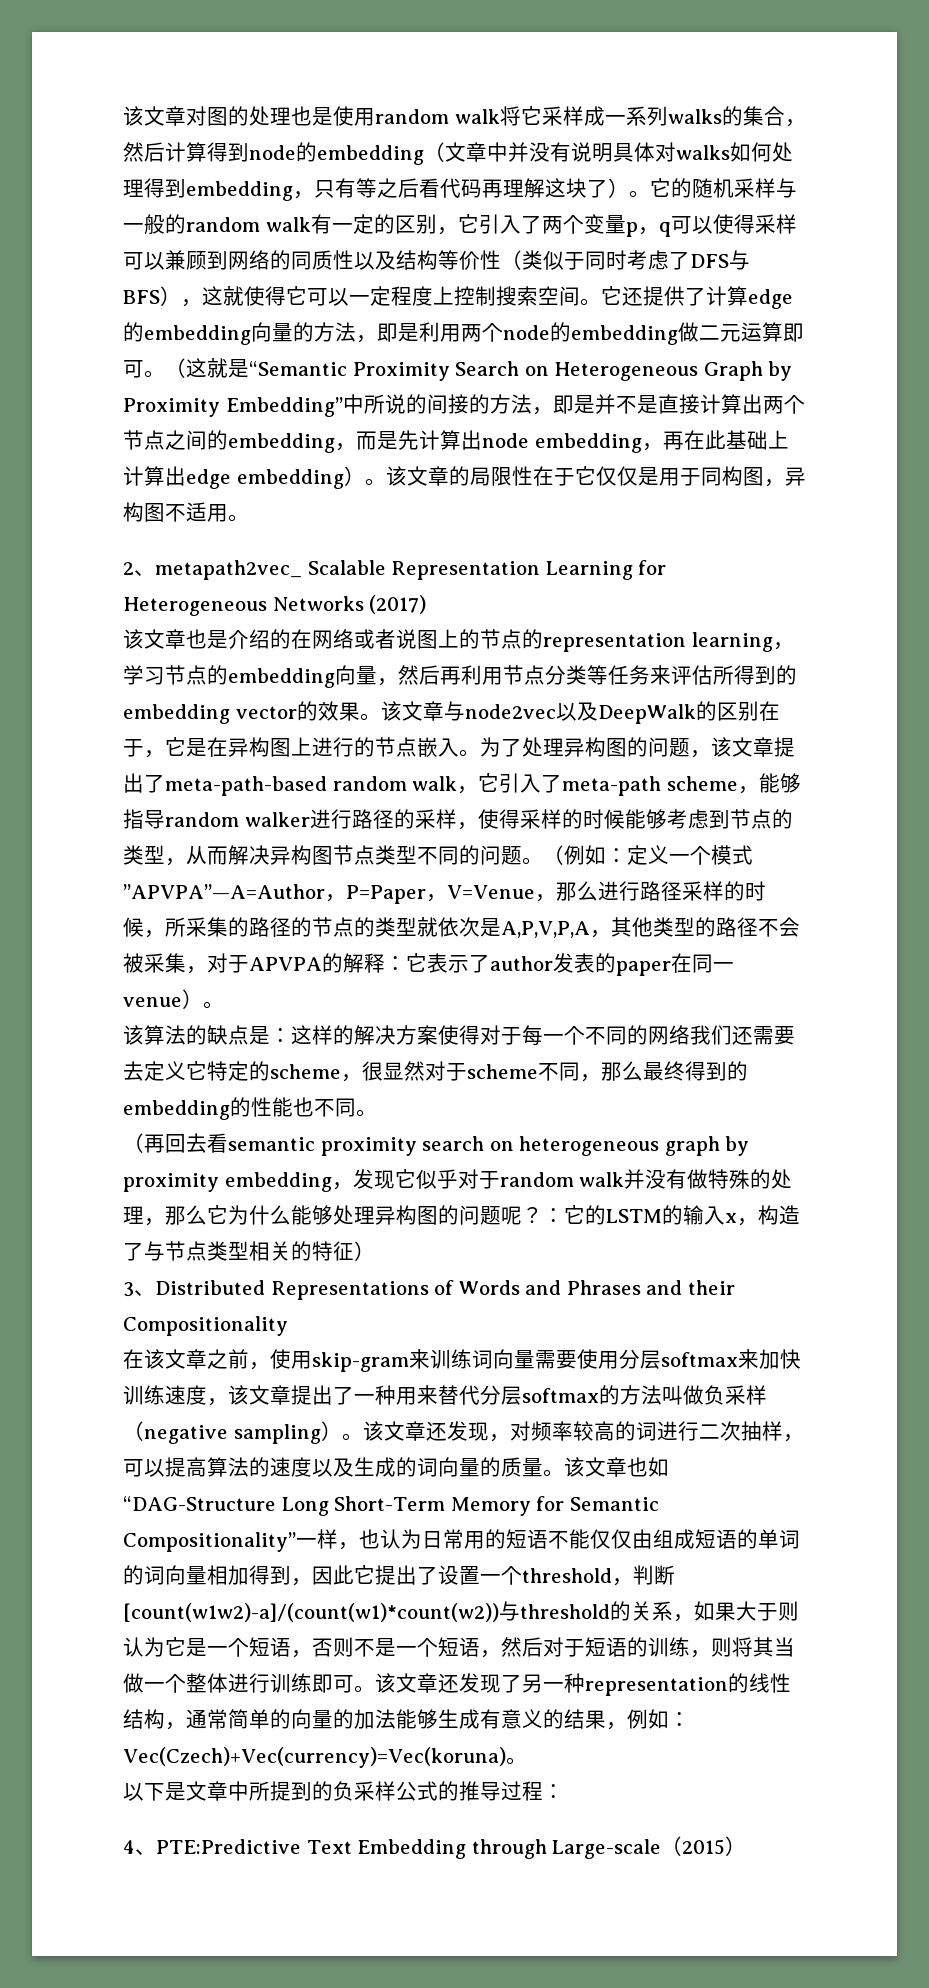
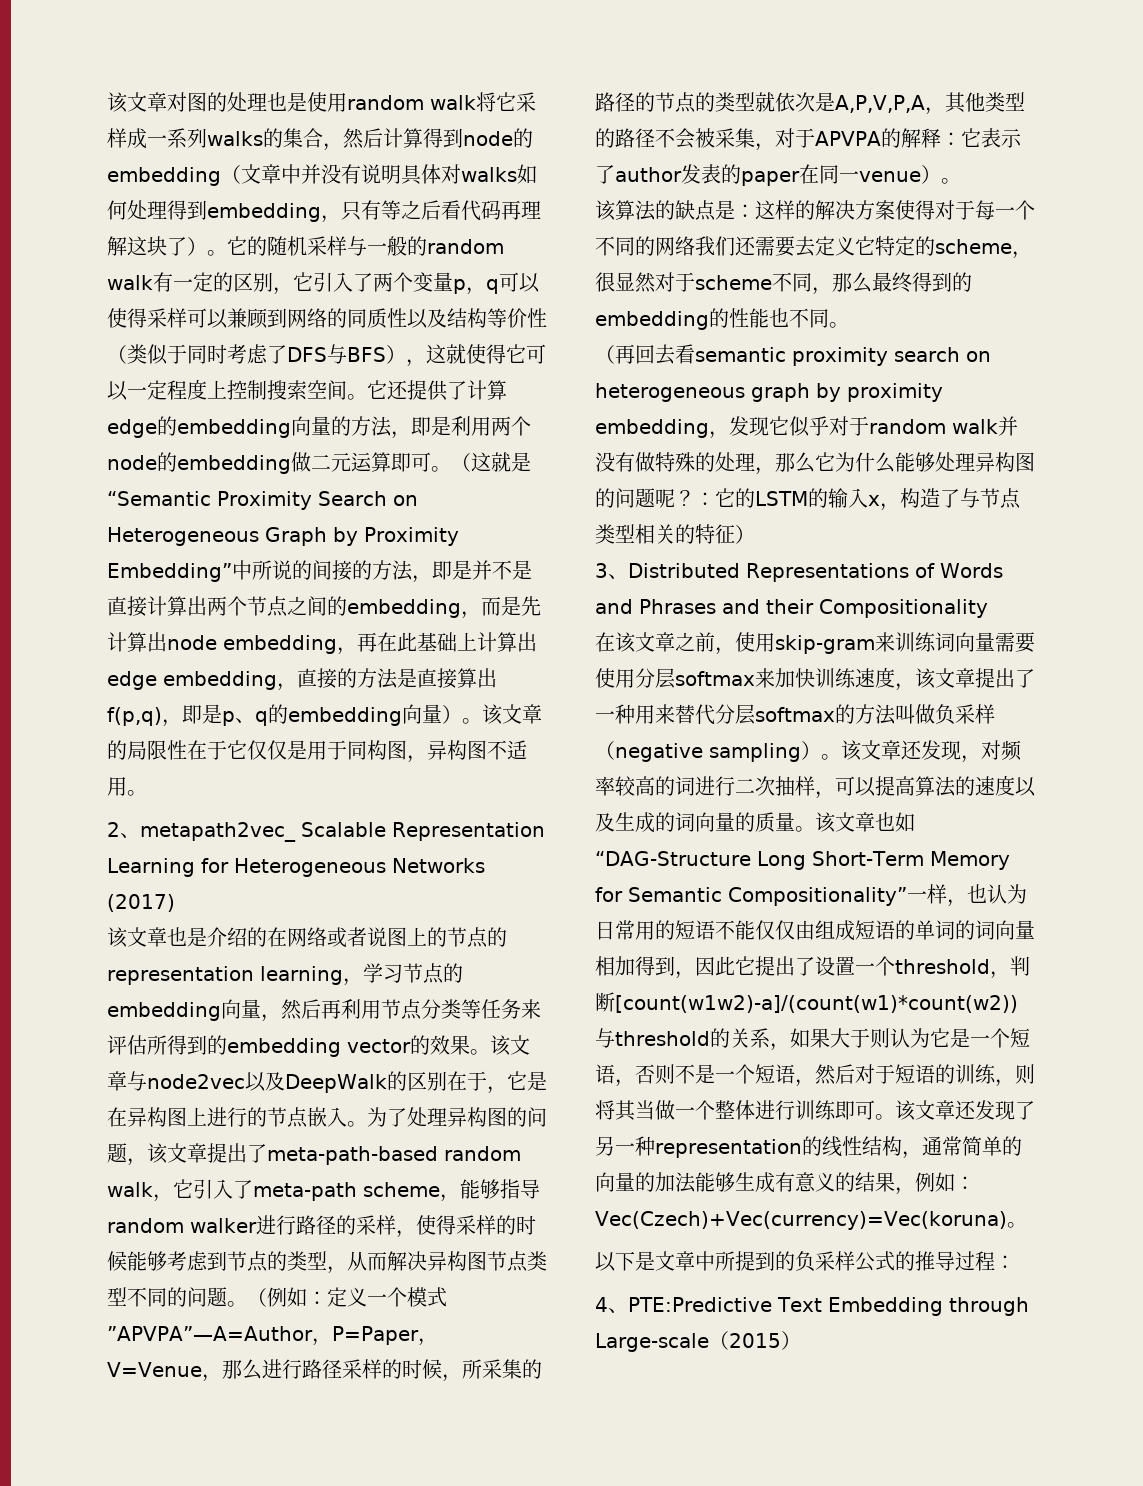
(344, 479) none -> [277,668,497,691] [107,704,442,727] ，直接的方法是直接算出f(p,q)，即是p、q的embedding向量

